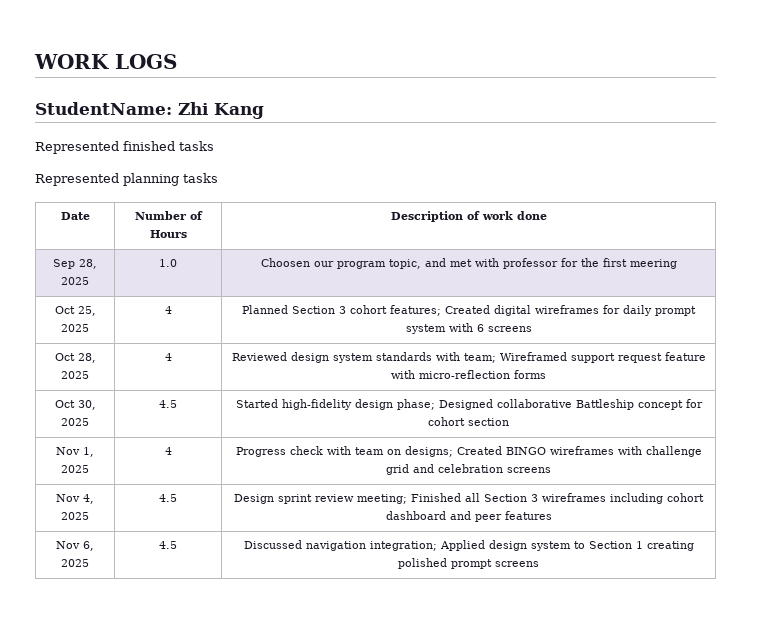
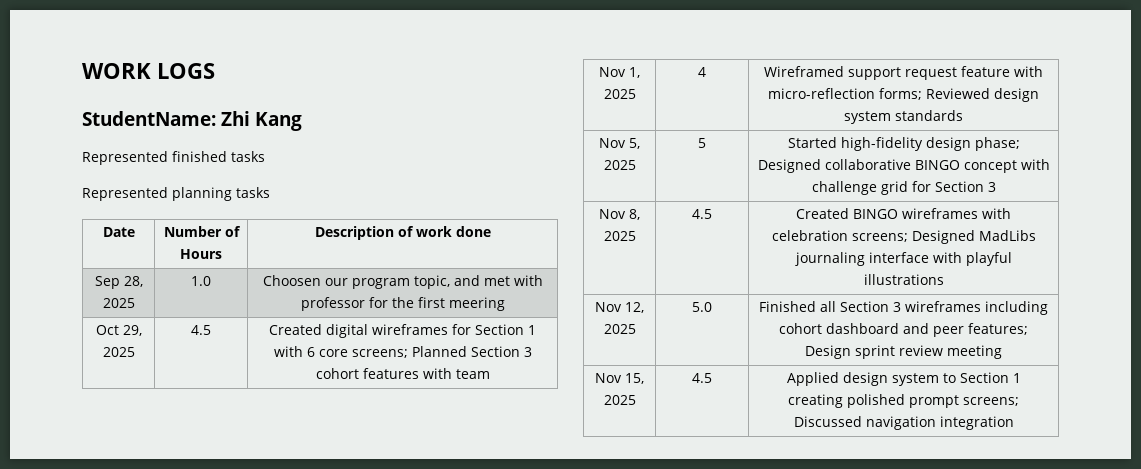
[77,306,96,316] [61,324,89,332] [164,306,172,314] [242,305,696,316] [405,323,532,334] [54,353,96,363] [61,371,89,379] [164,353,172,361] [231,352,496,363] 25, 2025 | 4 | Planned Section 3 cohort features; Created digital wireframes for daily prompt system with 6 screens // Oct 28, 2025 | 4 | Reviewed design system standards with team; -> [122,325,142,336] [102,347,135,357] [191,325,211,335] [269,324,536,338] [273,346,532,358] [315,368,490,379] [599,67,640,78] [603,89,636,99] [698,67,706,77] 29, 2025 | 4.5 | Created digital wireframes for Section 1 with 6 core screens; Planned Section 3 cohort features with team // Nov 1, 2025 | 4 |
[514,370,546,379] [54,400,96,410] [61,418,89,426] [159,400,177,408] forms // Oct 30, 2025 | 4.5 -> [879,88,1039,102] [844,110,963,124] [599,138,640,149] [603,160,636,170] [698,138,706,148] forms; Reviewed design system standards // Nov 5, 2025 | 5
[575,399,703,410] [428,417,509,426] [56,447,94,457] [61,465,89,473] [164,447,172,455] [235,446,702,457] [386,464,551,475] [56,494,94,504] [61,512,89,520] [159,494,177,502] [234,494,407,504] Battleship concept for cohort section // Nov 1, 2025 | 4 | Progress check with team on designs; Created BINGO wireframes with challenge grid and celebration screens // Nov 4, 2025 | 4.5 | Design sprint review meeting; -> [914,159,1050,173] [811,181,996,195] [599,209,640,220] [603,231,636,241] [692,209,712,219] [796,208,1011,219] [771,230,1036,244] [794,252,1012,266] [863,274,944,285] [595,302,644,313] [603,324,636,334] [692,302,712,312] BINGO concept with challenge grid for Section 3 // Nov 8, 2025 | 4.5 | Created BINGO wireframes with celebration screens; Designed MadLibs journaling interface with playful illustrations // Nov 12, 2025 | 5.0 |
[504,511,552,520] [56,541,94,551] [61,559,89,567] [159,541,177,549] [243,540,437,551] features // Nov 6, 2025 | 4.5 | Discussed navigation integration; -> [968,323,1028,335] [805,345,1002,359] [595,373,644,384] [603,395,636,405] [692,373,712,383] features; Design sprint review meeting // Nov 15, 2025 | 4.5 |
[495,561,539,567] screens -> [963,397,1019,406] [793,416,1014,430] screens; Discussed navigation integration

